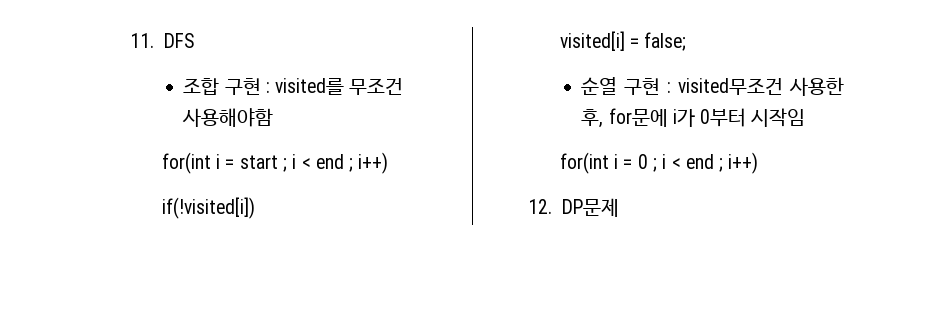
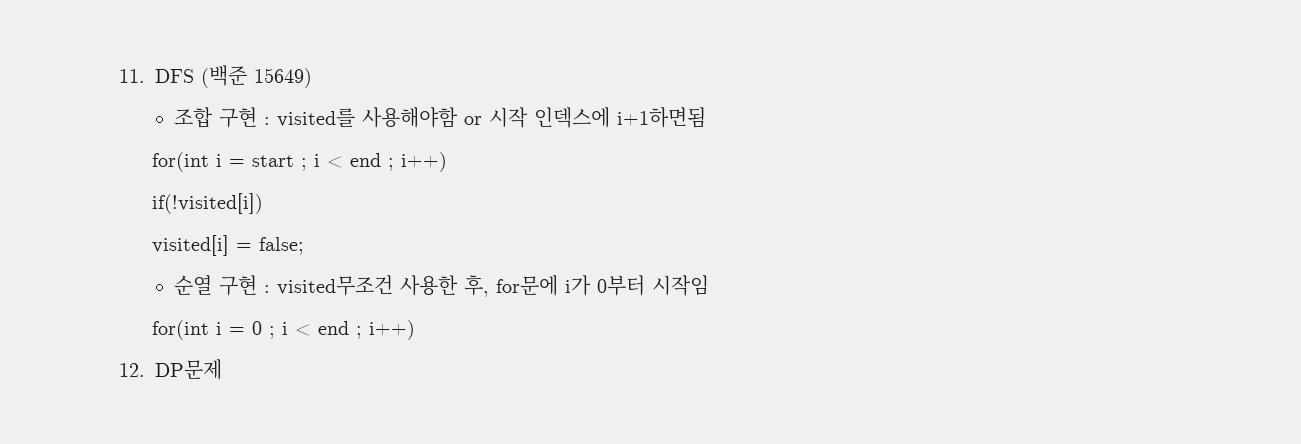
(196, 40) none -> [201,65,313,88] (백준 15649)
[349,78,404,95] 무조건 -> (356, 117) none
(274, 117) none -> [464,107,707,128] or 시작 인덱스에 i+1하면됨

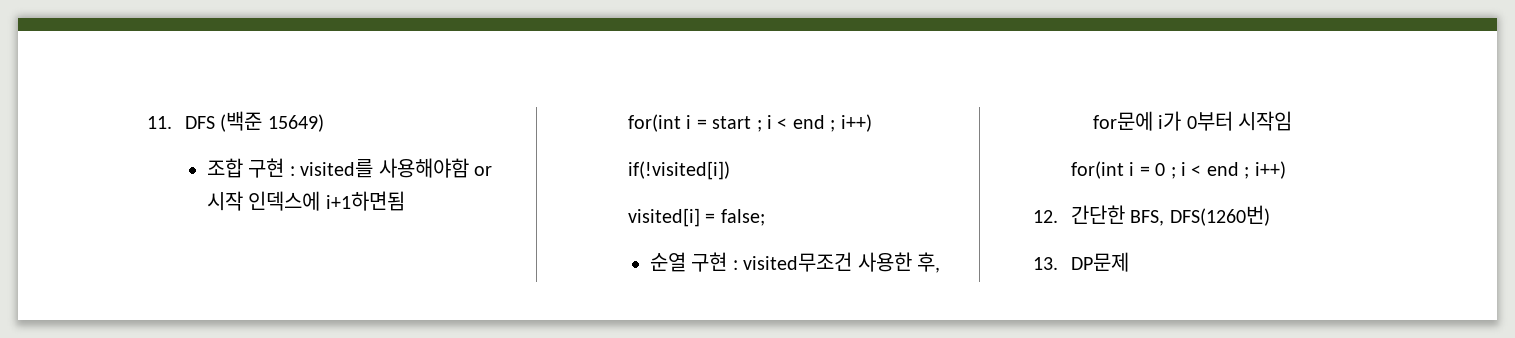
(146, 370) none -> [1070,205,1270,226] [1033,257,1059,270] 간단한 BFS, DFS(1260번) // 13.

